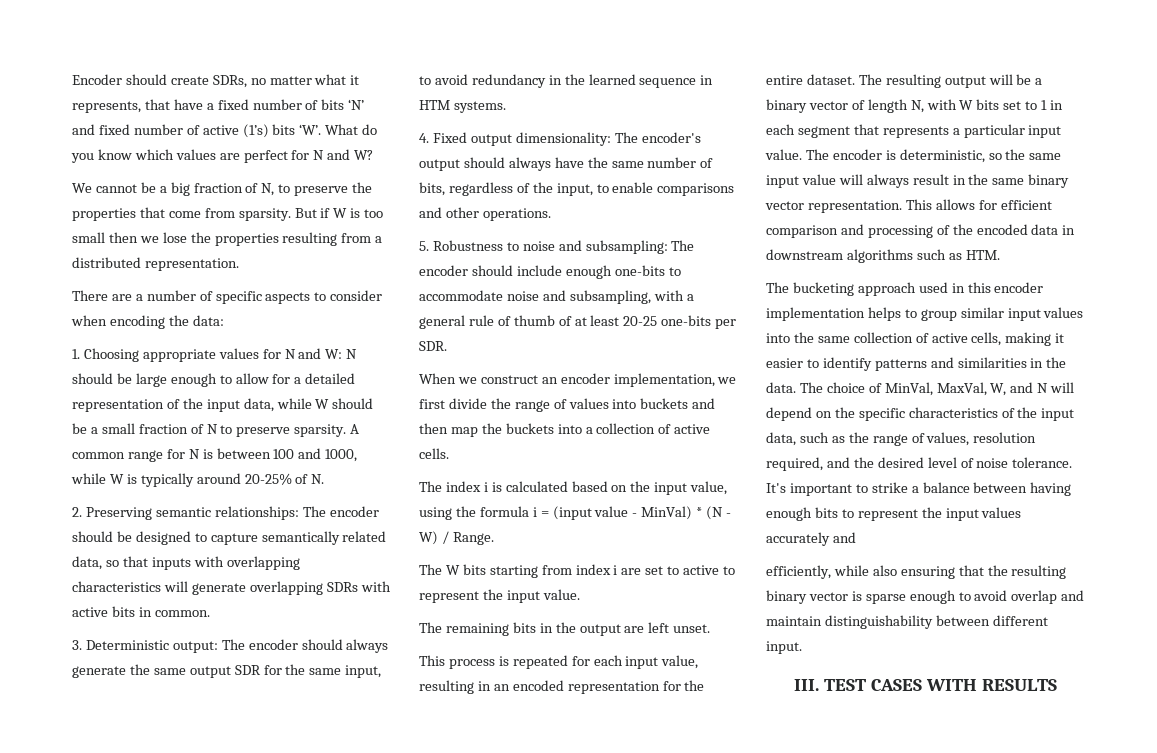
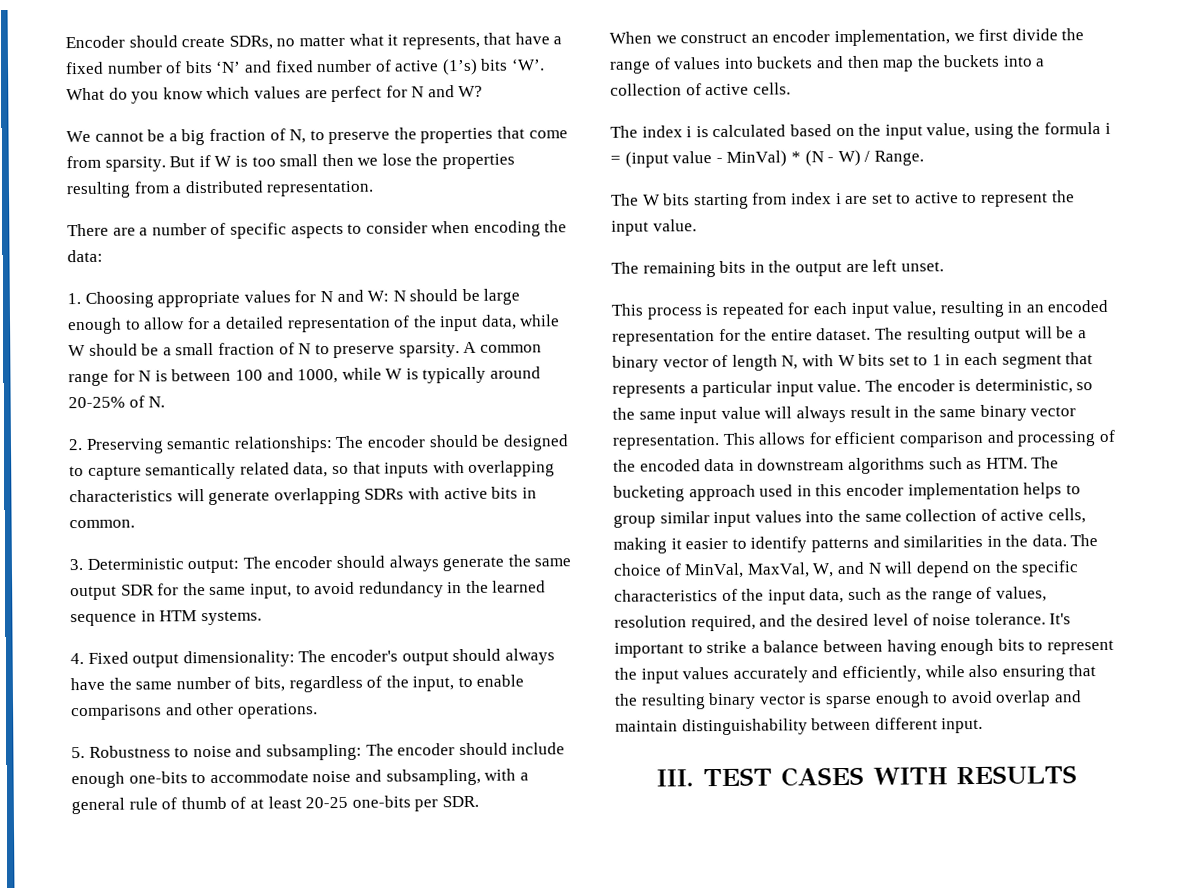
(1000, 255) // -> (1028, 463) none
(856, 537) // -> (839, 672) none

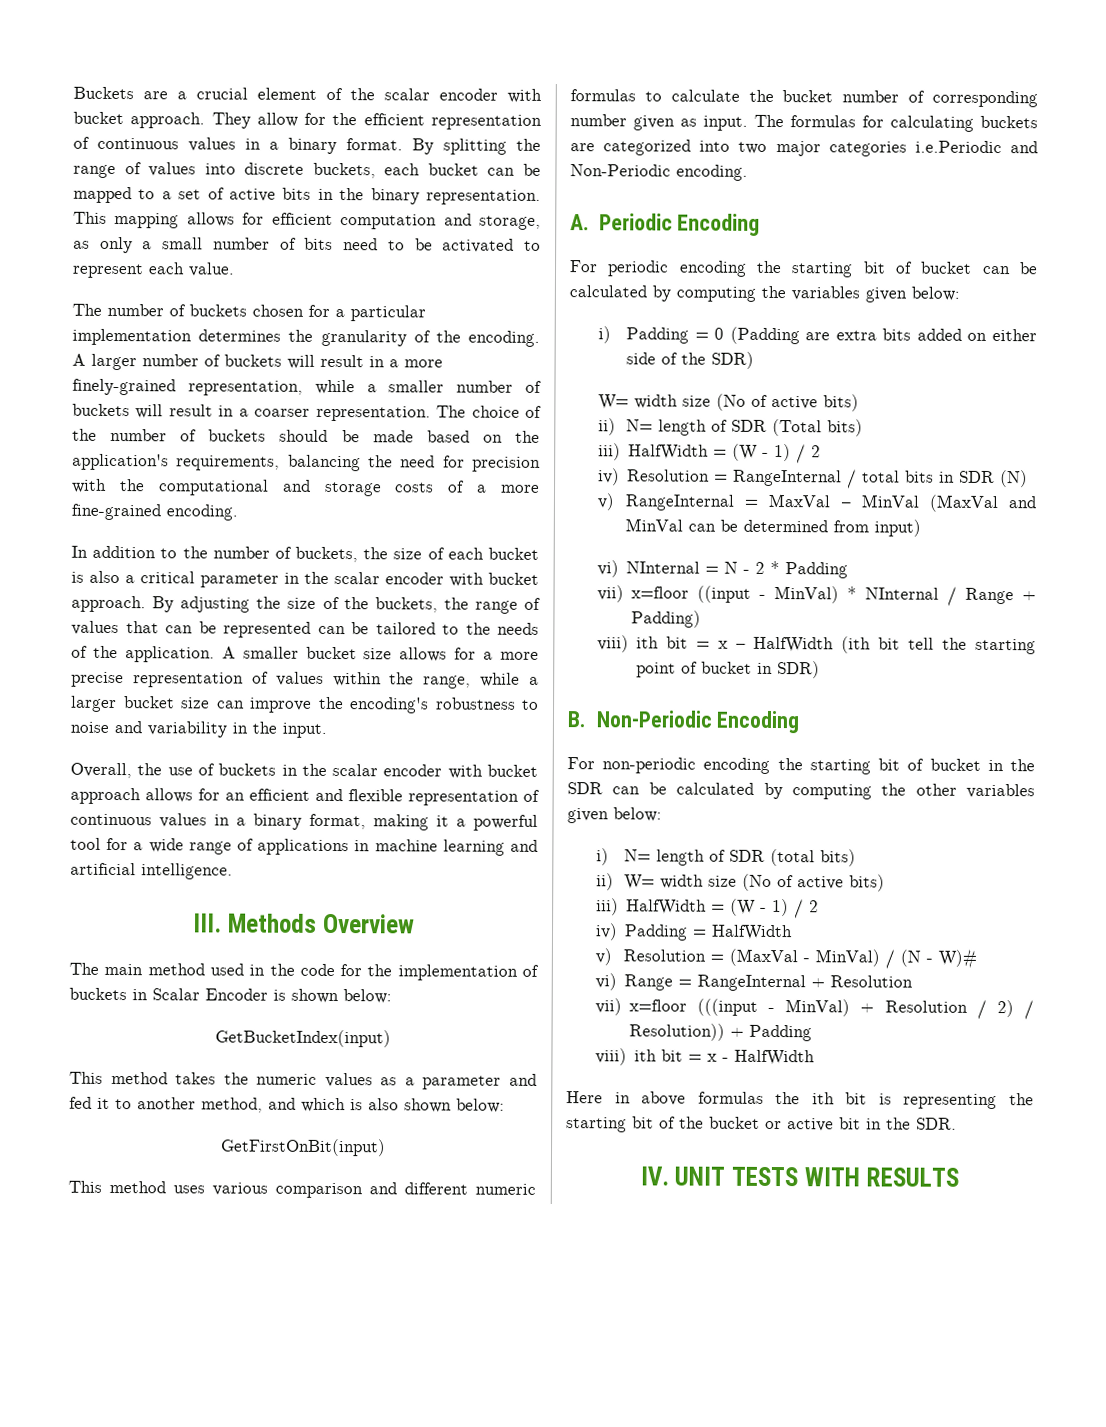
[65,32,563,50] [65,58,546,76] [66,85,484,104] [66,126,568,146] [66,153,516,172] [66,180,375,199] [67,220,568,239] [67,249,103,263] [67,288,521,308] [67,314,561,335] [68,341,543,359] [68,366,542,387] [68,395,166,409] [68,434,569,454] [69,460,556,480] [69,486,537,506] [69,519,135,529] [69,554,572,574] [70,580,547,601] [70,610,262,627] [70,648,555,668] [70,674,525,693] [71,702,318,721] [71,742,566,761] [71,768,529,789] [71,795,479,815] [609,28,1058,47] Encoder should create SDRs, no matter what it represents, that have a fixed number of bits ‘N’ and fixed number of active (1’s) bits ‘W’. What do you know which values are perfect for N and W? // We cannot be a big fraction of N, to preserve the properties that come from sparsity. But if W is too small then we lose the properties resulting from a distributed representation. // There are a number of specific aspects to consider when encoding the data: // 1. Choosing appropriate values for N and W: N should be large enough to allow for a detailed representation of the input data, while W should be a small fraction of N to preserve sparsity. A common range for N is between 100 and 1000, while W is typically around 20-25% of N. // 2. Preserving semantic relationships: The encoder should be designed to capture semantically related data, so that inputs with overlapping characteristics will generate overlapping SDRs with active bits in common. // 3. Deterministic output: The encoder should always generate the same output SDR for the same input, to avoid redundancy in the learned sequence in HTM systems. // 4. Fixed output dimensionality: The encoder's output should always have the same number of bits, regardless of the input, to enable comparisons and other operations. // 5. Robustness to noise and subsampling: The encoder should include enough one-bits to accommodate noise and subsampling, with a general rule of thumb of at least 20-25 one-bits per SDR. // When we construct an encoder implementation, we first divide -> [73,86,542,103] [73,111,542,130] [73,136,507,155] Buckets are a crucial element of the scalar encoder with bucket approach. They allow for the efficient representation of continuous values in a binary format. By splitting
[756,54,1046,72] [610,82,791,96] [610,121,1111,140] [610,149,924,168] [611,190,1075,210] [611,219,697,236] [611,259,944,278] [611,299,1109,320] [612,326,1087,346] [612,352,1094,372] [612,378,1094,398] [612,404,1077,424] [612,429,1115,450] [613,456,1060,474] [613,482,1081,502] [613,508,1086,528] [613,534,1099,554] [613,560,1080,579] [614,586,1047,605] [614,612,1072,632] [614,638,1114,658] [614,664,1097,684] [614,690,1082,710] [615,717,984,736] [656,766,865,787] buckets and then map the buckets into a collection of active cells. // The index i is calculated based on the input value, using the formula i = (input value - MinVal) * (N - W) / Range. // The W bits starting from index i are set to active to represent the input value. // The remaining bits in the output are left unset. // This process is repeated for each input value, resulting in an encoded representation for the entire dataset. The resulting output will be a binary vector of length N, with W bits set to 1 in each segment that represents a particular input value. The encoder is deterministic, so the same input value will always result in the same binary vector representation. This allows for efficient comparison and processing of the encoded data in downstream algorithms such as HTM. The bucketing approach used in this encoder implementation helps to group similar input values into the same collection of active cells, making it easier to identify patterns and similarities in the data. The choice of MinVal, MaxVal, W, and N will depend on the specific characteristics of the input data, such as the range of values, resolution required, and the desired level of noise tolerance. It's important to strike a balance between having enough bits to represent the input values accurately and efficiently, while also ensuring that the resulting binary vector is sparse enough to avoid overlap and maintain distinguishability between different input. // III. TEST CASES -> [244,162,541,179] [73,186,541,205] [73,211,541,230] [73,236,542,254] [72,262,235,279] [72,303,426,322] [72,328,540,347] [72,353,443,371] [72,378,542,396] [72,403,543,422] [72,428,540,443] [72,453,541,472] [71,478,540,497] [71,503,238,521] [71,545,539,563] [71,570,539,588] [71,595,542,614] [71,620,539,638] [71,645,539,663] [71,671,539,689] [71,695,539,714] [70,721,327,738] [70,762,538,779] [70,787,540,806] [70,813,538,831] [70,837,538,856] [70,862,233,880] [193,913,415,934] [69,962,540,981] [69,987,392,1004] [215,1029,391,1048] [69,1071,537,1090] [69,1096,505,1113] [219,1138,386,1157] [68,1180,536,1199] [570,89,1038,108] [570,114,1038,132] [570,139,1038,157] [570,164,748,181] [570,213,761,236] [570,260,1038,278] [569,285,960,303] [597,326,1037,345] [626,351,755,369] [597,393,859,412] [597,418,864,437] [597,443,821,464] [597,468,1028,489] [596,493,1036,513] [625,518,922,537] [596,560,848,579] [596,585,1036,606] [630,610,701,628] [596,635,1036,655] [635,661,820,679] [567,710,801,734] [567,757,1035,775] [567,782,1035,800] [567,807,662,824] [595,848,857,867] [595,873,886,892] [595,898,819,919] [594,923,793,941] [594,948,978,969] [594,973,913,992] [594,998,1034,1020] [628,1023,812,1042] [594,1048,815,1066] [566,1091,1034,1110] [566,1116,957,1133] [639,1166,798,1187] discrete buckets, each bucket can be mapped to a set of active bits in the binary representation. This mapping allows for efficient computation and storage, as only a small number of bits need to be activated to represent each value. // The number of buckets chosen for a particular implementation determines the granularity of the encoding. A larger number of buckets will result in a more finely-grained representation, while a smaller number of buckets will result in a coarser representation. The choice of the number of buckets should be made based on the application's requirements, balancing the need for precision with the computational and storage costs of a more fine-grained encoding. // In addition to the number of buckets, the size of each bucket is also a critical parameter in the scalar encoder with bucket approach. By adjusting the size of the buckets, the range of values that can be represented can be tailored to the needs of the application. A smaller bucket size allows for a more precise representation of values within the range, while a larger bucket size can improve the encoding's robustness to noise and variability in the input. // Overall, the use of buckets in the scalar encoder with bucket approach allows for an efficient and flexible representation of continuous values in a binary format, making it a powerful tool for a wide range of applications in machine learning and artificial intelligence. // III. Methods Overview // The main method used in the code for the implementation of buckets in Scalar Encoder is shown below: // GetBucketIndex(input) // This method takes the numeric values as a parameter and fed it to another method, and which is also shown below: // GetFirstOnBit(input) // This method uses various comparison and different numeric formulas to calculate the bucket number of corresponding number given as input. The formulas for calculating buckets are categorized into two major categories i.e.Periodic and Non-Periodic encoding. // A. Periodic Encoding // For periodic encoding the starting bit of bucket can be calculated by computing the variables given below: // i) Padding = 0 (Padding are extra bits added on either side of the SDR) // W= width size (No of active bits) // ii) N= length of SDR (Total bits) // iii) HalfWidth = (W - 1) / 2 // iv) Resolution = RangeInternal / total bits in SDR (N) // v) RangeInternal = MaxVal – MinVal (MaxVal and MinVal can be determined from input) // vi) NInternal = N - 2 * Padding // vii) x=floor ((input - MinVal) * NInternal / Range + Padding) // viii) ith bit = x – HalfWidth (ith bit tell the starting point of bucket in SDR) // B. Non-Periodic Encoding // For non-periodic encoding the starting bit of bucket in the SDR can be calculated by computing the other variables given below: // i) N= length of SDR (total bits) // ii) W= width size (No of active bits) // iii) HalfWidth = (W - 1) / 2 // iv) Padding = HalfWidth // v) Resolution = (MaxVal - MinVal) / (N - W)# // vi) Range = RangeInternal + Resolution // vii) x=floor (((input - MinVal) + Resolution / 2) / Resolution)) + Padding // viii) ith bit = x - HalfWidth // Here in above formulas the ith bit is representing the starting bit of the bucket or active bit in the SDR. // IV. UNIT TESTS

